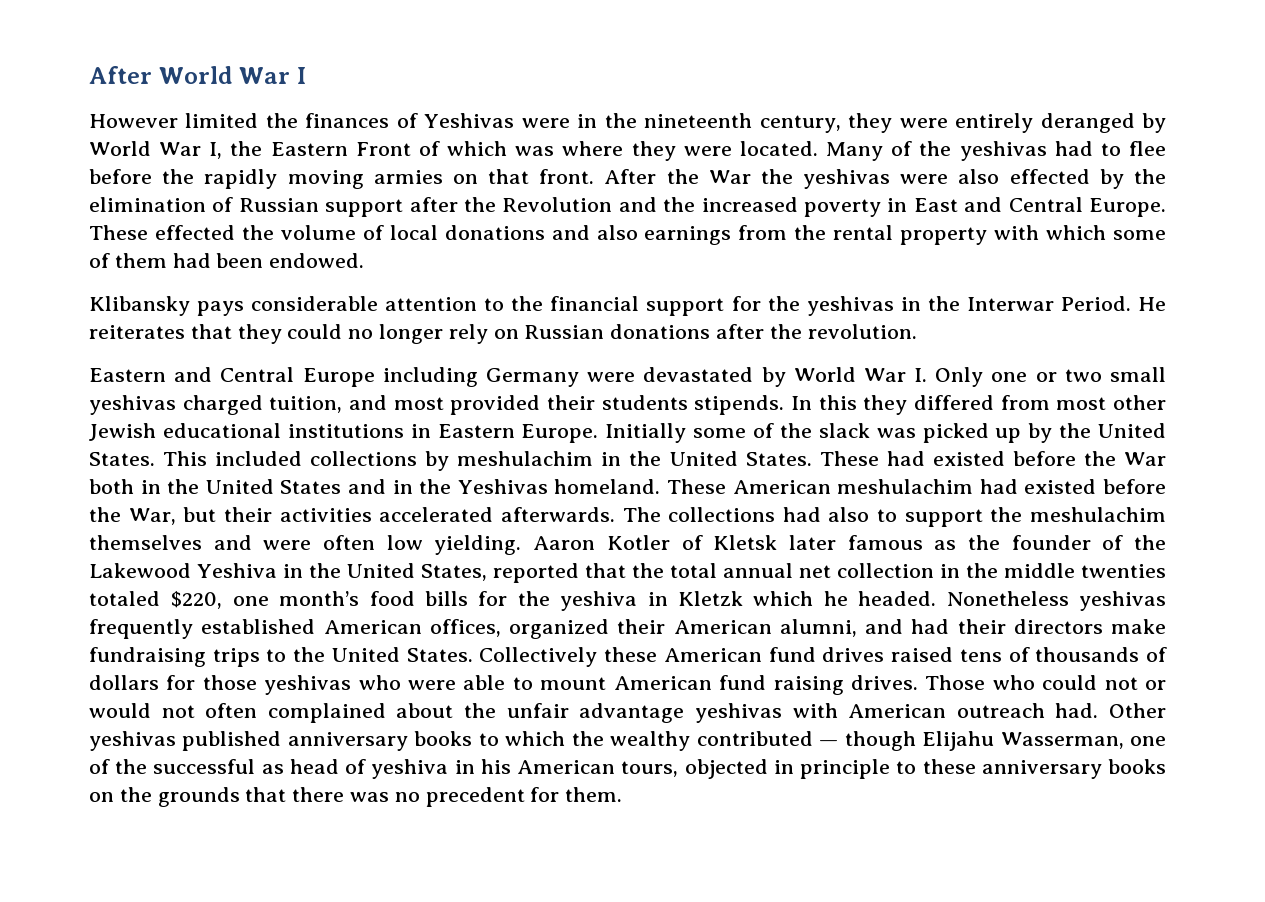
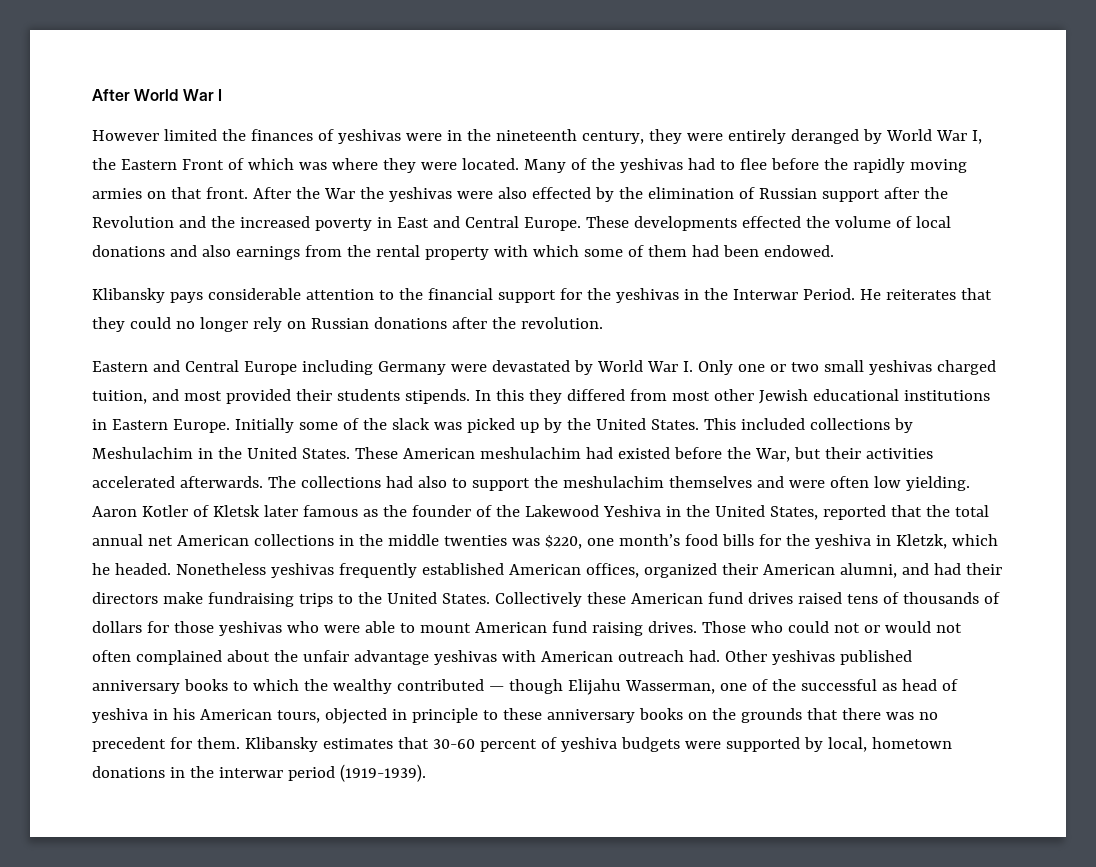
[424,113,515,128] Yeshivas -> [337,129,401,144] yeshivas
(148, 232) none -> [633,216,737,231] developments
[457,451,594,466] meshulachim -> [92,447,193,459] Meshulachim
[886,451,1167,466] [89,479,726,494] had existed before the War both in the United States and in the Yeshivas homeland. These -> (398, 453) none
[836,563,934,578] collection -> [176,534,334,546] American collections
[89,591,160,606] totaled -> [511,538,540,546] was
[677,591,743,606] Kletzk -> [895,534,947,549] Kletzk,
(623, 794) none -> [244,737,952,752] [92,764,426,782] Klibansky estimates that 30-60 percent of yeshiva budgets were supported by local, hometown donations in the interwar period (1919-1939).

